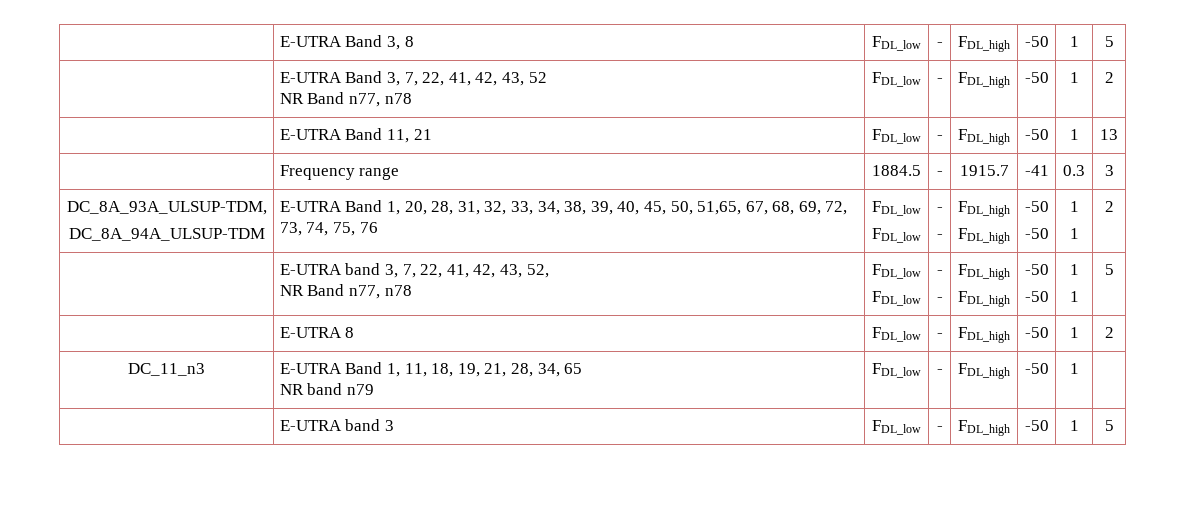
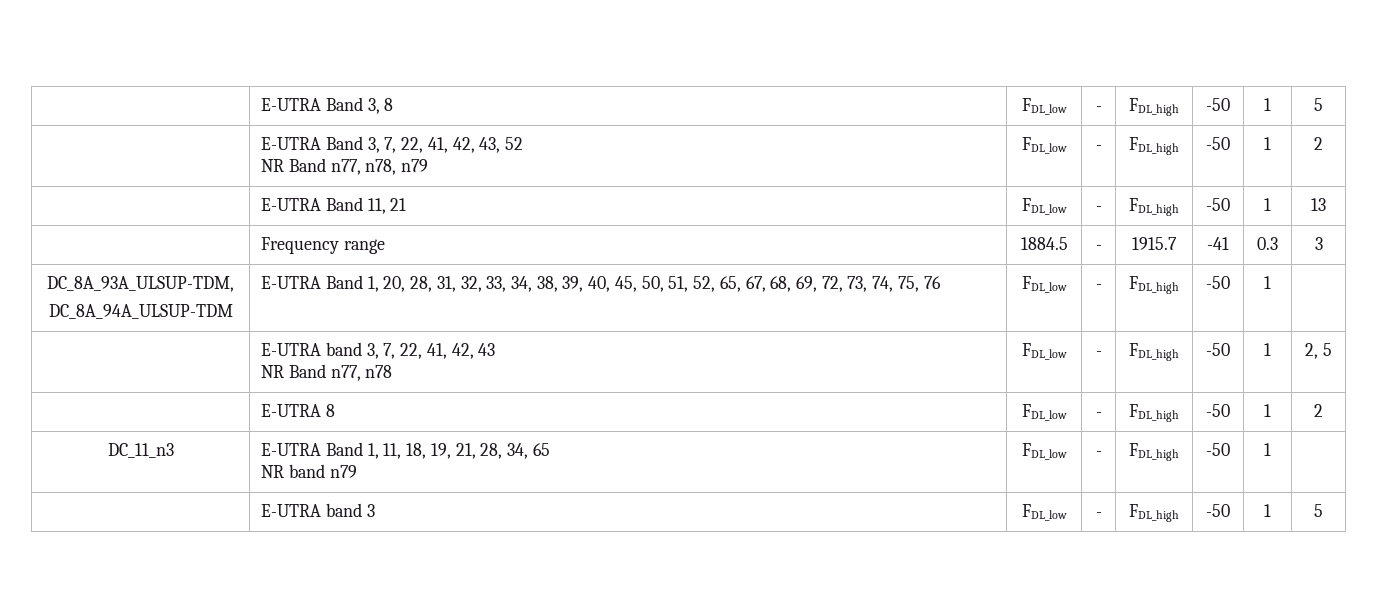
[384,93,412,104] n78 -> [365,159,429,175] n78, n79
[697,201,742,215] 51,65, -> [668,276,741,292] 51, 52, 65,
[872,228,921,243] [936,207,943,212] [936,234,943,239] [958,201,1010,217] [958,228,1010,244] [1024,201,1049,212] [1024,228,1049,239] [1069,201,1079,212] [1069,228,1079,239] [1104,201,1114,212] // FDL_low | - // - | FDL_high // FDL_high | -50 // -50 | 1 // 1 | 2 -> [1095,284,1102,289] [1129,276,1179,294] [1206,276,1230,289] [1264,276,1271,289] | - | FDL_high | -50 | 1 |
[499,264,549,278] [279,284,412,299] [872,264,921,279] [872,291,921,306] [936,270,943,275] [936,297,943,302] [958,264,1010,280] [958,291,1010,307] [1024,264,1049,275] [1024,291,1049,302] [1069,264,1079,275] [1069,291,1079,302] 43, 52, // NR Band n77, n78 | FDL_low // FDL_low | - // - | FDL_high // FDL_high | -50 // -50 | 1 // 1 | -> [478,343,496,356] [261,364,393,381] [1021,343,1067,360] [1095,351,1102,356] [1129,343,1179,361] [1206,343,1230,356] [1264,343,1271,356] [1305,343,1319,359] 43 // NR Band n77, n78 | FDL_low | - | FDL_high | -50 | 1 | 2,

